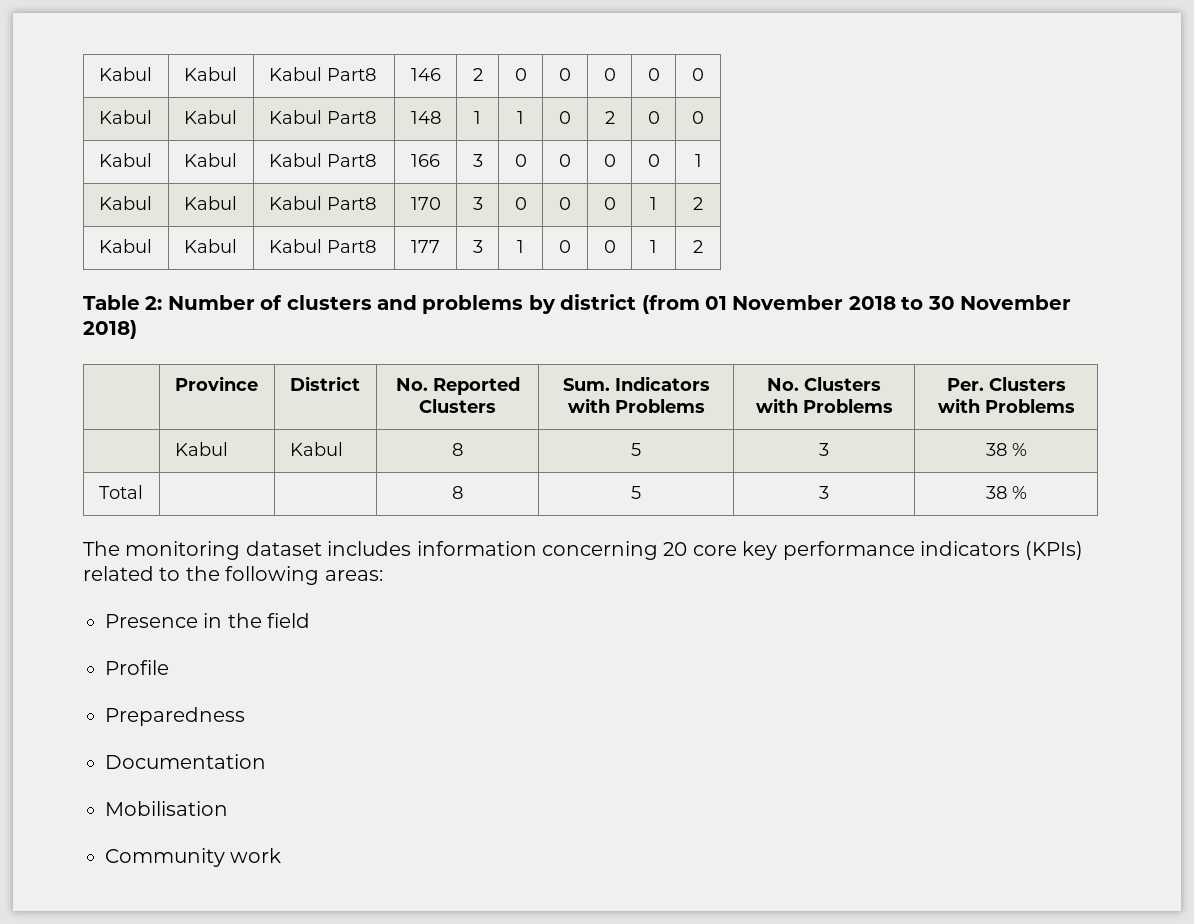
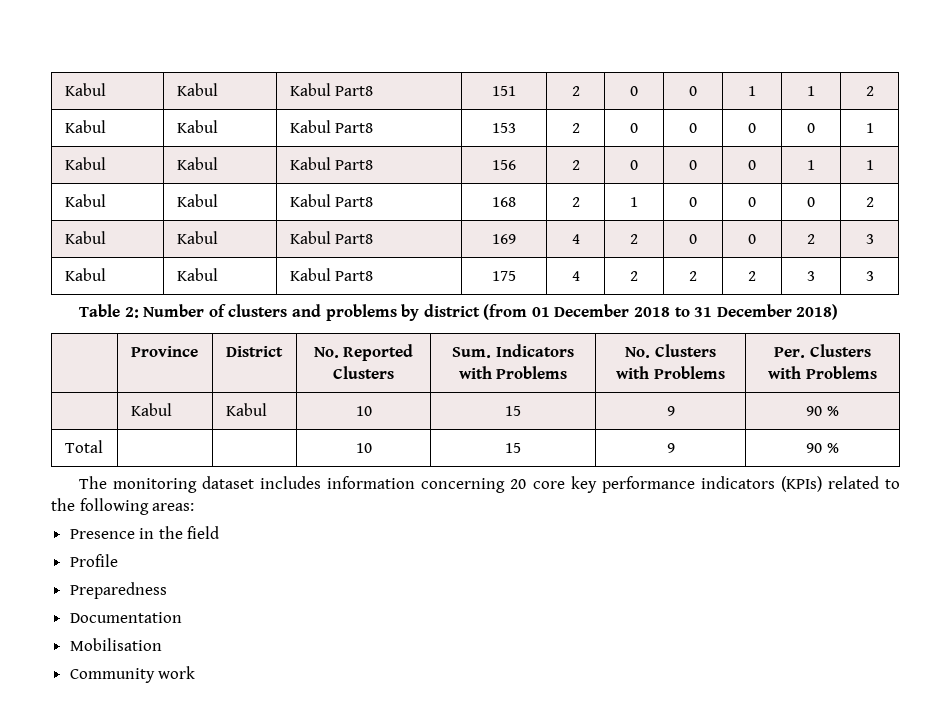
[98,67,152,81] [183,67,237,81] [268,67,376,81] [410,68,441,81] [472,68,483,81] [514,68,527,81] [559,68,571,81] [603,68,616,81] [647,68,660,81] [692,68,704,81] [98,110,152,124] [183,110,237,124] [268,110,376,124] [410,111,441,124] [474,111,481,124] [517,111,524,124] [559,111,571,124] [604,111,615,124] [647,111,660,124] [692,111,704,124] [98,153,152,167] [183,153,237,167] [268,153,376,167] [411,154,440,167] [472,154,483,167] [514,154,527,167] [559,154,571,167] Kabul | Kabul | Kabul Part8 | 146 | 2 | 0 | 0 | 0 | 0 | 0 // Kabul | Kabul | Kabul Part8 | 148 | 1 | 1 | 0 | 2 | 0 | 0 // Kabul | Kabul | Kabul Part8 | 166 | 3 | 0 | 0 -> [64,83,106,96] [176,83,218,96] [289,83,374,96] [492,86,516,96] [571,86,580,96] [630,86,638,96] [689,86,697,96] [748,86,756,96] [807,86,815,96] [865,86,874,96] [64,120,106,133] [176,120,218,133] [289,120,374,133] [492,123,516,133] [571,123,580,133] [630,123,638,133] [689,123,697,133] Kabul | Kabul | Kabul Part8 | 151 | 2 | 0 | 0 | 1 | 1 | 2 // Kabul | Kabul | Kabul Part8 | 153 | 2 | 0 | 0
[410,197,441,210] [472,197,483,210] [514,197,527,210] [559,197,571,210] [603,197,616,210] [650,197,657,210] [693,197,703,210] [98,239,152,253] [183,239,237,253] [268,239,376,253] [411,240,440,253] [472,240,483,253] [517,240,524,253] [559,240,571,253] [603,240,616,253] [650,240,657,253] [693,240,703,253] 170 | 3 | 0 | 0 | 0 | 1 | 2 // Kabul | Kabul | Kabul Part8 | 177 | 3 | 1 | 0 | 0 | 1 | 2 -> [492,160,516,170] [571,160,580,170] [630,160,638,170] [689,160,697,170] [748,160,756,170] [807,160,815,170] [865,160,874,170] [64,194,106,207] [176,194,218,207] [289,194,374,207] [492,197,516,207] [571,197,580,207] [630,197,638,207] [689,197,697,207] [748,197,756,207] [807,197,815,207] [865,197,874,207] [64,231,106,244] [176,231,218,244] [289,231,374,244] [492,234,516,244] [571,234,580,244] [630,234,638,244] [689,234,697,244] [748,234,756,244] [807,234,815,244] [865,234,874,244] [64,268,106,281] [176,268,218,281] [289,268,374,281] [492,271,516,281] [571,271,580,281] [630,271,638,281] [689,271,697,281] [748,271,756,281] [807,271,815,281] [865,271,874,281] 156 | 2 | 0 | 0 | 0 | 1 | 1 // Kabul | Kabul | Kabul Part8 | 168 | 2 | 1 | 0 | 0 | 0 | 2 // Kabul | Kabul | Kabul Part8 | 169 | 4 | 2 | 0 | 0 | 2 | 3 // Kabul | Kabul | Kabul Part8 | 175 | 4 | 2 | 2 | 2 | 3 | 3
[732,295,844,310] November -> [554,304,630,317] December
[927,295,1071,310] 30 November -> [694,304,792,317] 31 December
[452,443,463,456] [631,443,641,456] [819,443,829,456] [985,443,1027,456] [98,485,143,499] [452,486,463,499] [631,486,641,499] [819,486,829,499] [985,486,1007,499] 8 | 5 | 3 | 38 % // Total | | | 8 | 5 | 3 | 38 -> [355,406,372,416] [505,406,521,416] [666,406,675,416] [806,406,839,416] [64,440,103,453] [355,443,372,453] [505,443,521,453] [666,443,675,453] [806,443,823,453] 10 | 15 | 9 | 90 % // Total | | | 10 | 15 | 9 | 90

